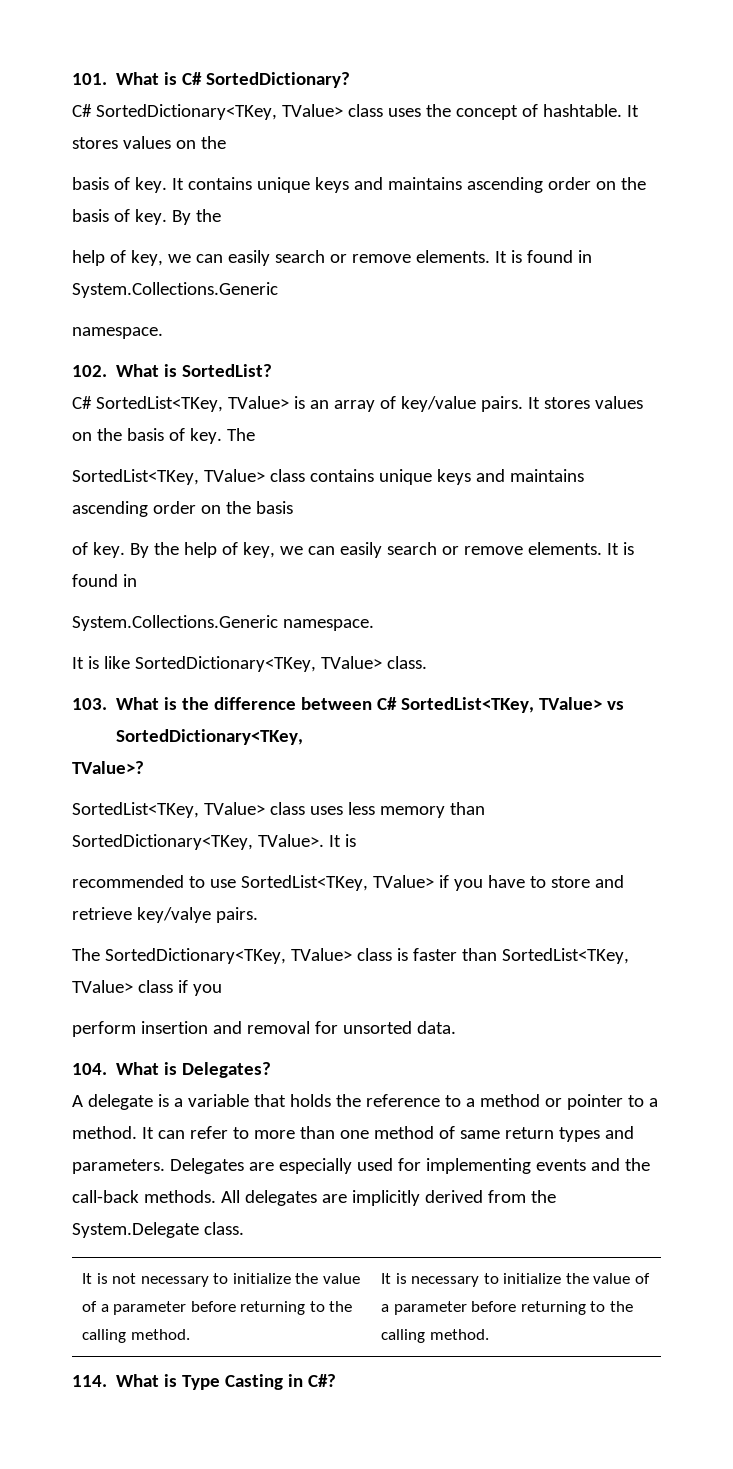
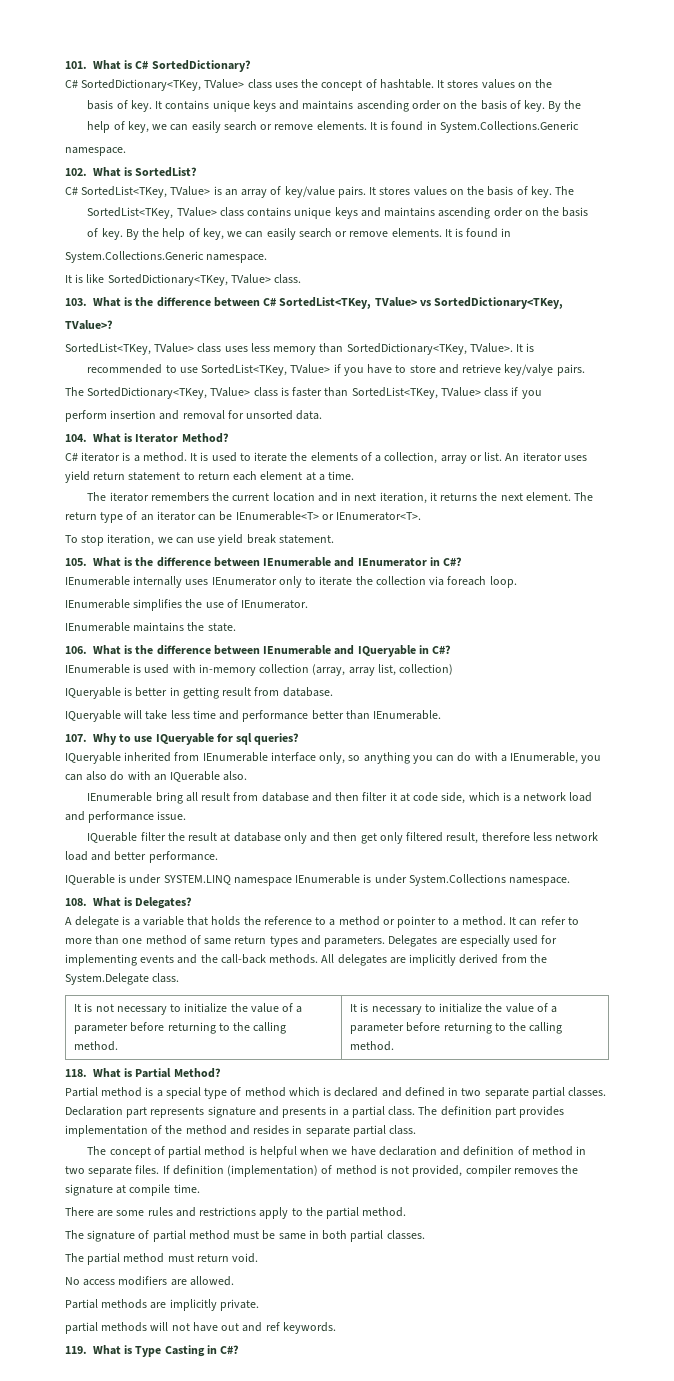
(178, 1068) none -> [135,433,229,443] [65,452,587,464] [65,471,355,483] [87,492,593,504] [65,511,422,523] [65,534,334,546] [65,557,463,567] [65,576,517,588] [65,599,309,611] [65,622,236,632] [65,645,452,657] [65,664,454,676] [65,687,333,699] [65,710,442,722] [65,733,300,745] [65,752,602,764] [65,771,248,782] [87,792,593,804] [65,811,187,823] [87,832,598,844] [65,851,218,863] [65,874,571,886] [65,897,133,907] Iterator Method? // C# iterator is a method. It is used to iterate the elements of a collection, array or list. An iterator uses yield return statement to return each element at a time. // The iterator remembers the current location and in next iteration, it returns the next element. The return type of an iterator can be IEnumerable<T> or IEnumerator<T>. // To stop iteration, we can use yield break statement. // 105. What is the difference between IEnumerable and IEnumerator in C#? // IEnumerable internally uses IEnumerator only to iterate the collection via foreach loop. // IEnumerable simplifies the use of IEnumerator. // IEnumerable maintains the state. // 106. What is the difference between IEnumerable and IQueryable in C#? // IEnumerable is used with in-memory collection (array, array list, collection) // IQueryable is better in getting result from database. // IQueryable will take less time and performance better than IEnumerable. // 107. Why to use IQueryable for sql queries? // IQueryable inherited from IEnumerable interface only, so anything you can do with a IEnumerable, you can also do with an IQuerable also. // IEnumerable bring all result from database and then filter it at code side, which is a network load and performance issue. // IQuerable filter the result at database only and then get only filtered result, therefore less network load and better performance. // IQuerable is under SYSTEM.LINQ namespace IEnumerable is under System.Collections namespace. // 108. What is
[72,1374,178,1387] 114. What is -> [65,1068,221,1078] [65,1087,607,1099] [65,1106,565,1118] [65,1125,417,1137] [87,1146,586,1158] [65,1165,579,1177] [65,1184,200,1196] [65,1207,407,1219] [65,1230,425,1242] [65,1253,259,1265] [65,1276,234,1286] [65,1299,259,1311] [65,1322,336,1334] [65,1345,133,1355] 118. What is Partial Method? // Partial method is a special type of method which is declared and defined in two separate partial classes. Declaration part represents signature and presents in a partial class. The definition part provides implementation of the method and resides in separate partial class. // The concept of partial method is helpful when we have declaration and definition of method in two separate files. If definition (implementation) of method is not provided, compiler removes the signature at compile time. // There are some rules and restrictions apply to the partial method. // The signature of partial method must be same in both partial classes. // The partial method must return void. // No access modifiers are allowed. // Partial methods are implicitly private. // partial methods will not have out and ref keywords. // 119. What is

